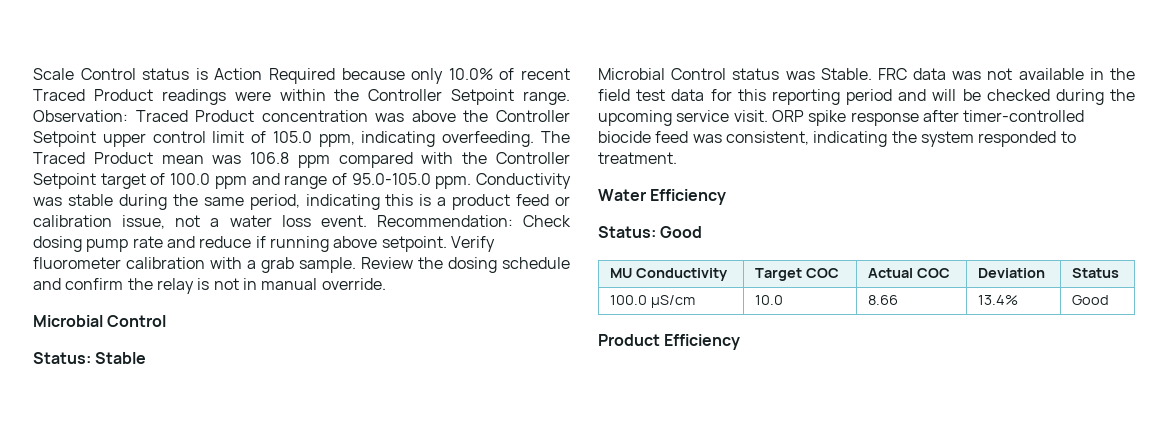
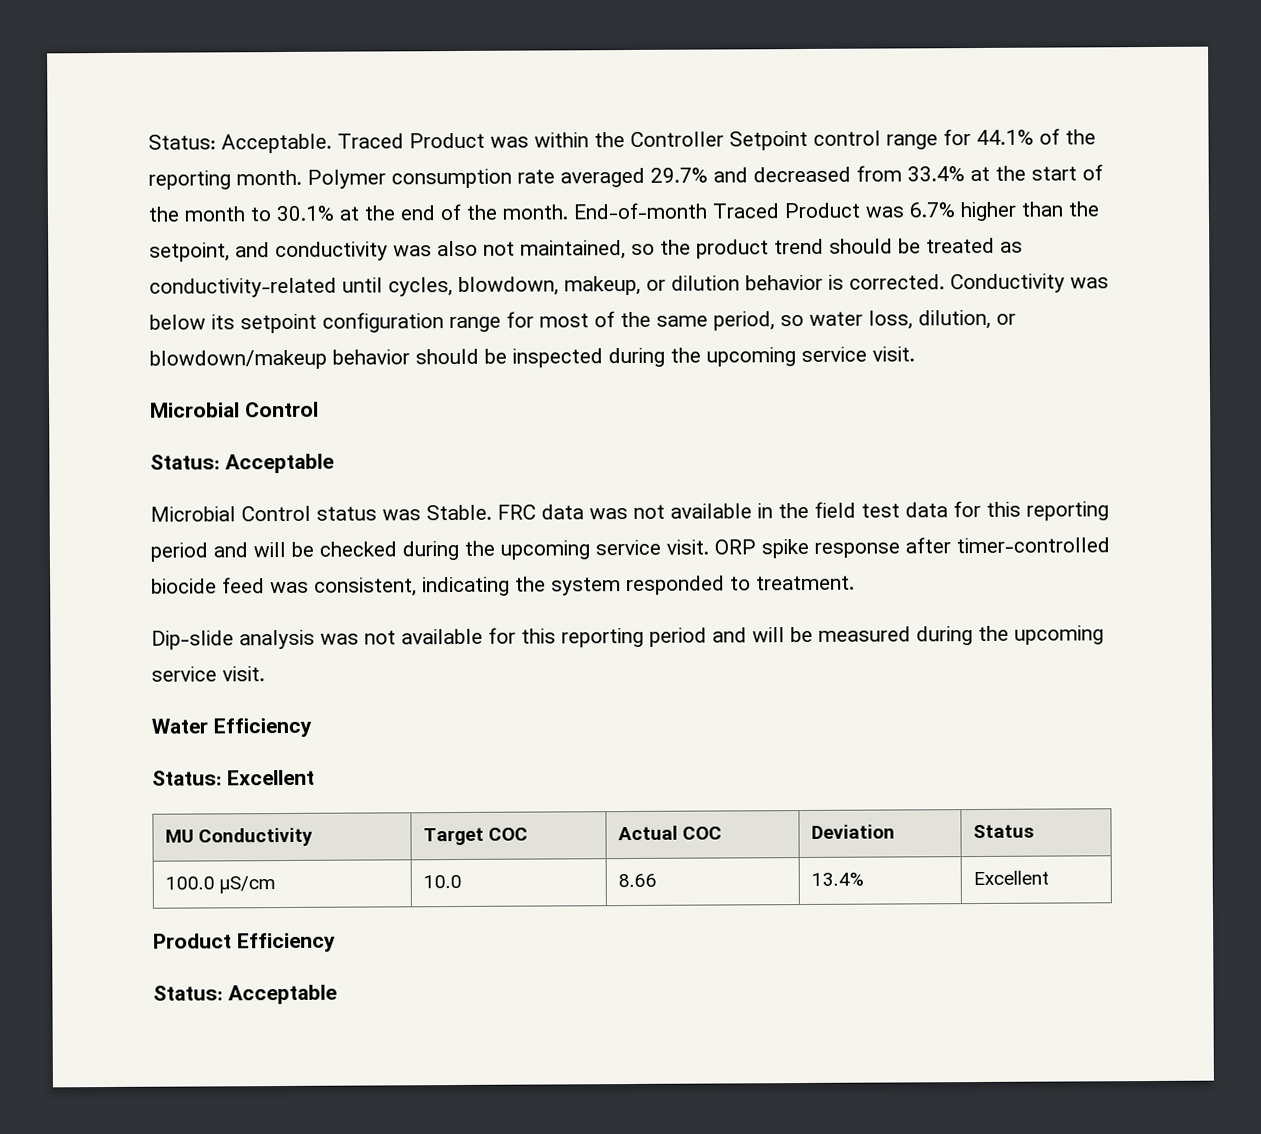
[33,68,571,84] [33,89,570,105] [33,110,570,122] [33,131,570,147] [33,152,570,168] [33,173,571,189] [33,194,570,210] [33,215,571,229] [33,236,495,252] [33,257,570,273] [33,278,386,294] Scale Control status is Action Required because only 10.0% of recent Traced Product readings were within the Controller Setpoint range. Observation: Traced Product concentration was above the Controller Setpoint upper control limit of 105.0 ppm, indicating overfeeding. The Traced Product mean was 106.8 ppm compared with the Controller Setpoint target of 100.0 ppm and range of 95.0-105.0 ppm. Conductivity was stable during the same period, indicating this is a product feed or calibration issue, not a water loss event. Recommendation: Check dosing pump rate and reduce if running above setpoint. Verify fluorometer calibration with a grab sample. Review the dosing schedule and confirm the relay is not in manual override. -> [148,128,1096,154] [148,164,1103,190] [148,201,1099,222] [149,237,1023,262] [149,273,1109,298] [149,309,1016,334] [149,346,915,370] Status: Acceptable. Traced Product was within the Controller Setpoint control range for 44.1% of the reporting month. Polymer consumption rate averaged 29.7% and decreased from 33.4% at the start of the month to 30.1% at the end of the month. End-of-month Traced Product was 6.7% higher than the setpoint, and conductivity was also not maintained, so the product trend should be treated as conductivity-related until cycles, blowdown, makeup, or dilution behavior is corrected. Conductivity was below its setpoint configuration range for most of the same period, so water loss, dilution, or blowdown/makeup behavior should be inspected during the upcoming service visit.
[95,352,147,364] Stable -> [225,453,334,474] Acceptable
(677, 158) none -> [151,625,1104,650] [151,666,265,682] // Dip-slide analysis was not available for this reporting period and will be measured during the upcoming service visit.
[660,226,703,238] Good -> [227,769,315,786] Excellent
[1072,295,1110,305] Good -> [972,870,1049,886] Excellent
(741, 342) none -> [153,984,337,1005] // Status: Acceptable

